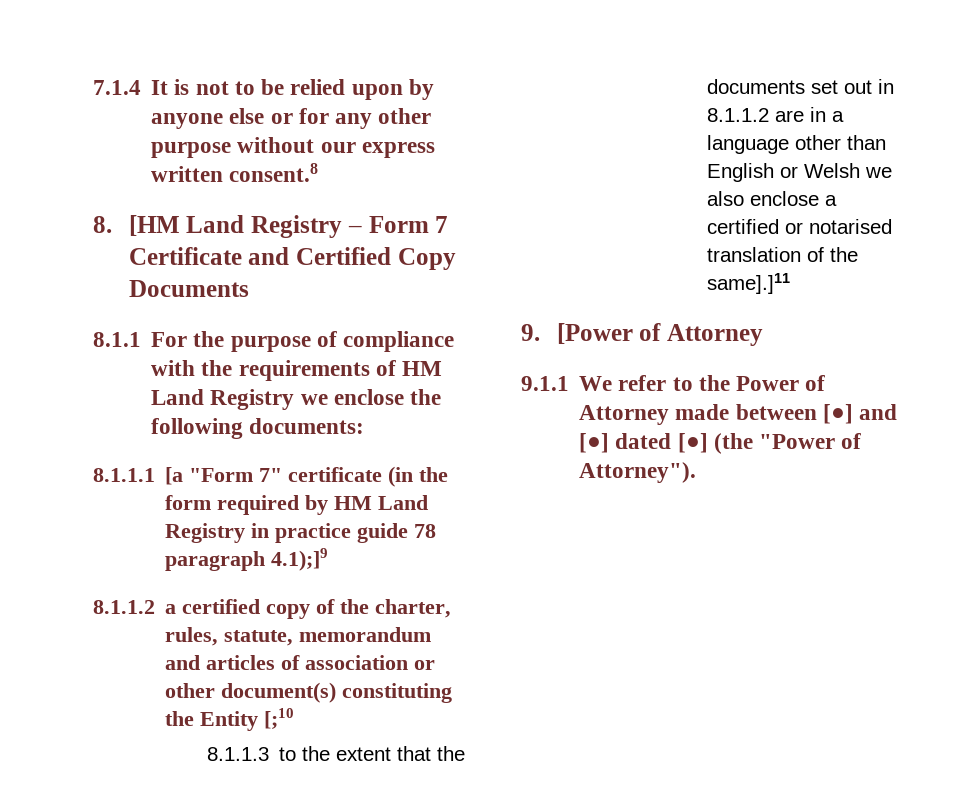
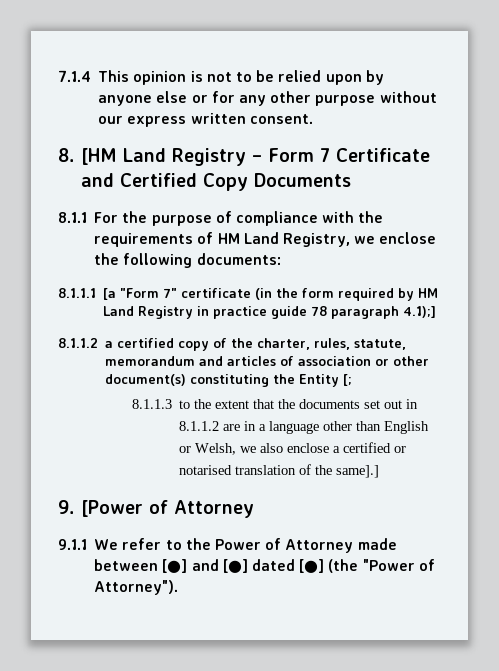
[151,80,169,95] It -> [98,70,187,85] This opinion
[229,163,319,182] consent.8 -> [249,114,313,124] consent.
[210,389,295,410] Registry -> [282,233,350,247] Registry,
[271,548,329,571] 4.1);]9 -> [403,306,437,318] 4.1);]
[264,708,295,729] [;10 -> [343,374,353,386] [;
[803,163,860,178] Welsh -> [195,443,237,455] Welsh,
[706,273,790,294] same].]11 -> [336,465,380,478] same].]

